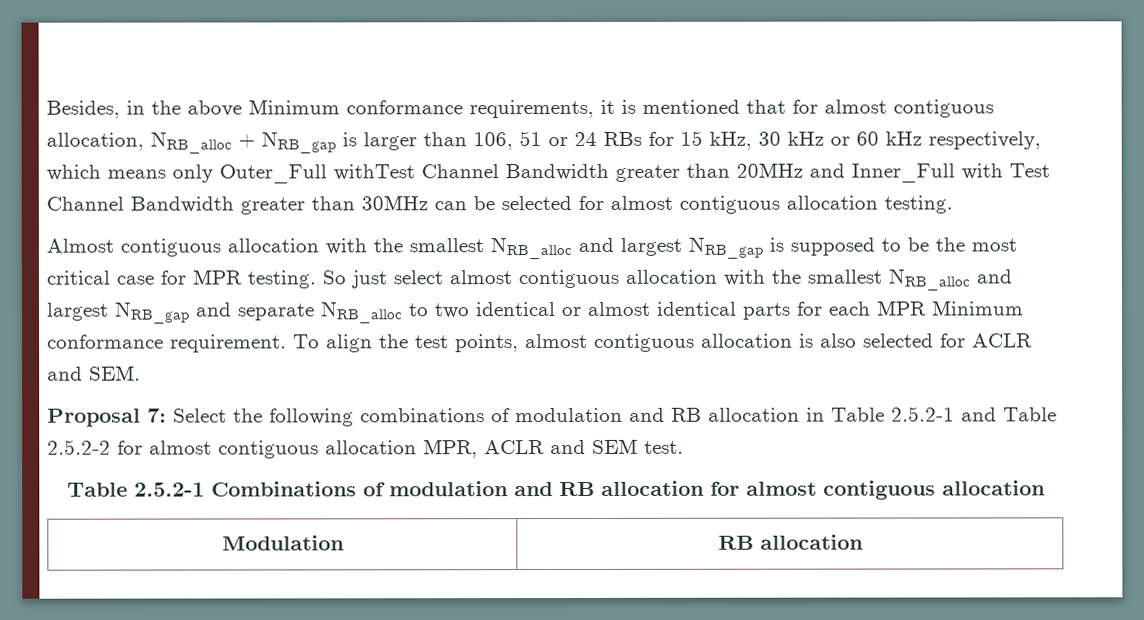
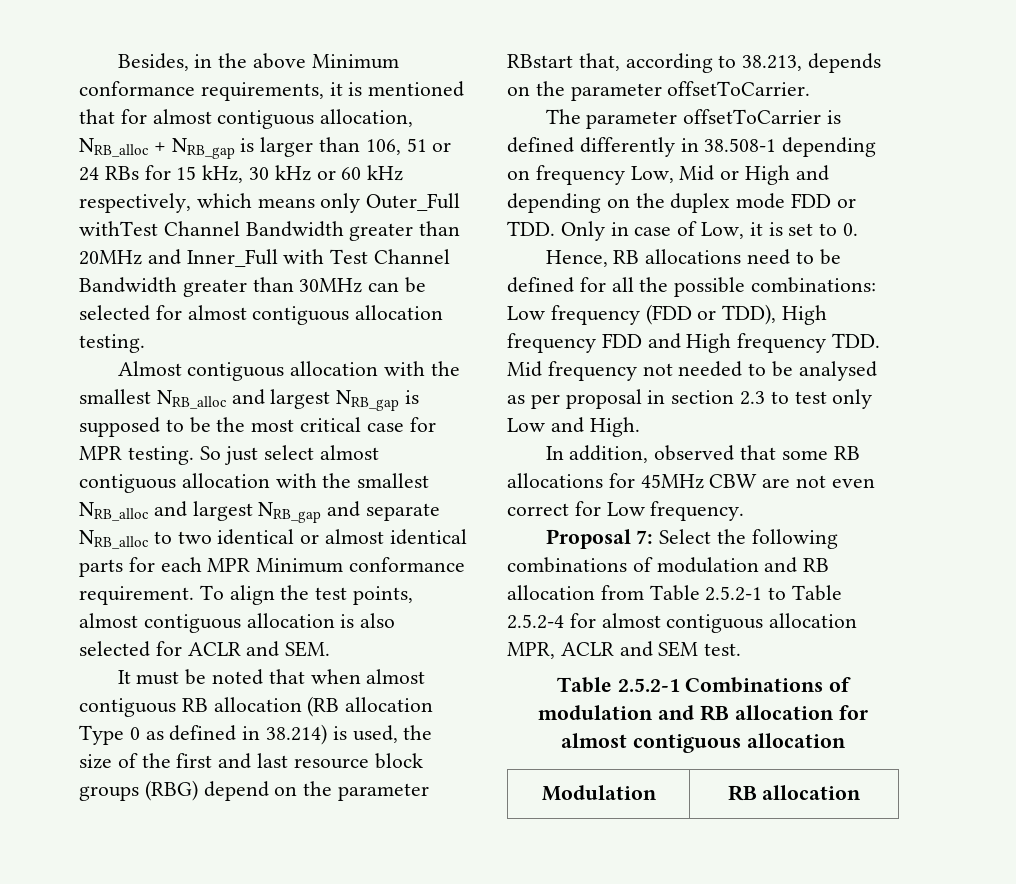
(141, 373) none -> [117,669,426,685] [79,696,434,717] [79,724,433,745] [79,753,423,769] [79,780,430,801] [507,53,882,73] [507,81,811,101] [545,109,842,129] [507,137,877,157] [507,165,829,185] [507,193,856,213] [507,221,859,241] [545,249,841,267] [507,277,877,297] [507,304,828,325] [507,333,881,353] [507,361,877,381] [507,389,873,409] [507,417,640,437] [545,445,860,463] [507,473,875,489] [507,501,745,521] // It must be noted that when almost contiguous RB allocation (RB allocation Type 0 as defined in 38.214) is used, the size of the first and last resource block groups (RBG) depend on the parameter RBstart that, according to 38.213, depends on the parameter offsetToCarrier. // The parameter offsetToCarrier is defined differently in 38.508-1 depending on frequency Low, Mid or High and depending on the duplex mode FDD or TDD. Only in case of Low, it is set to 0. // Hence, RB allocations need to be defined for all the possible combinations: Low frequency (FDD or TDD), High frequency FDD and High frequency TDD. Mid frequency not needed to be analysed as per proposal in section 2.3 to test only Low and High. // In addition, observed that some RB allocations for 45MHz CBW are not even correct for Low frequency.
[806,406,1057,422] [47,439,111,455] in Table 2.5.2-1 and Table 2.5.2-2 -> [600,585,843,601] [507,614,564,629] from Table 2.5.2-1 to Table 2.5.2-4

